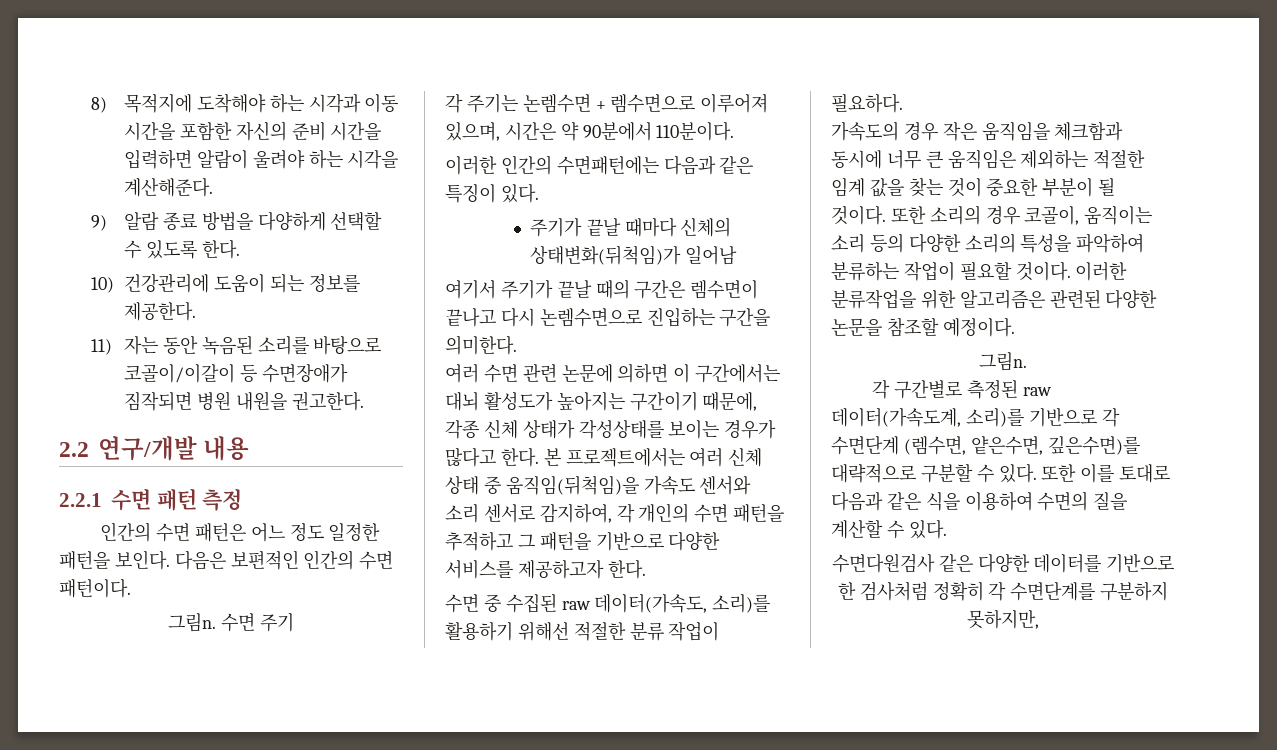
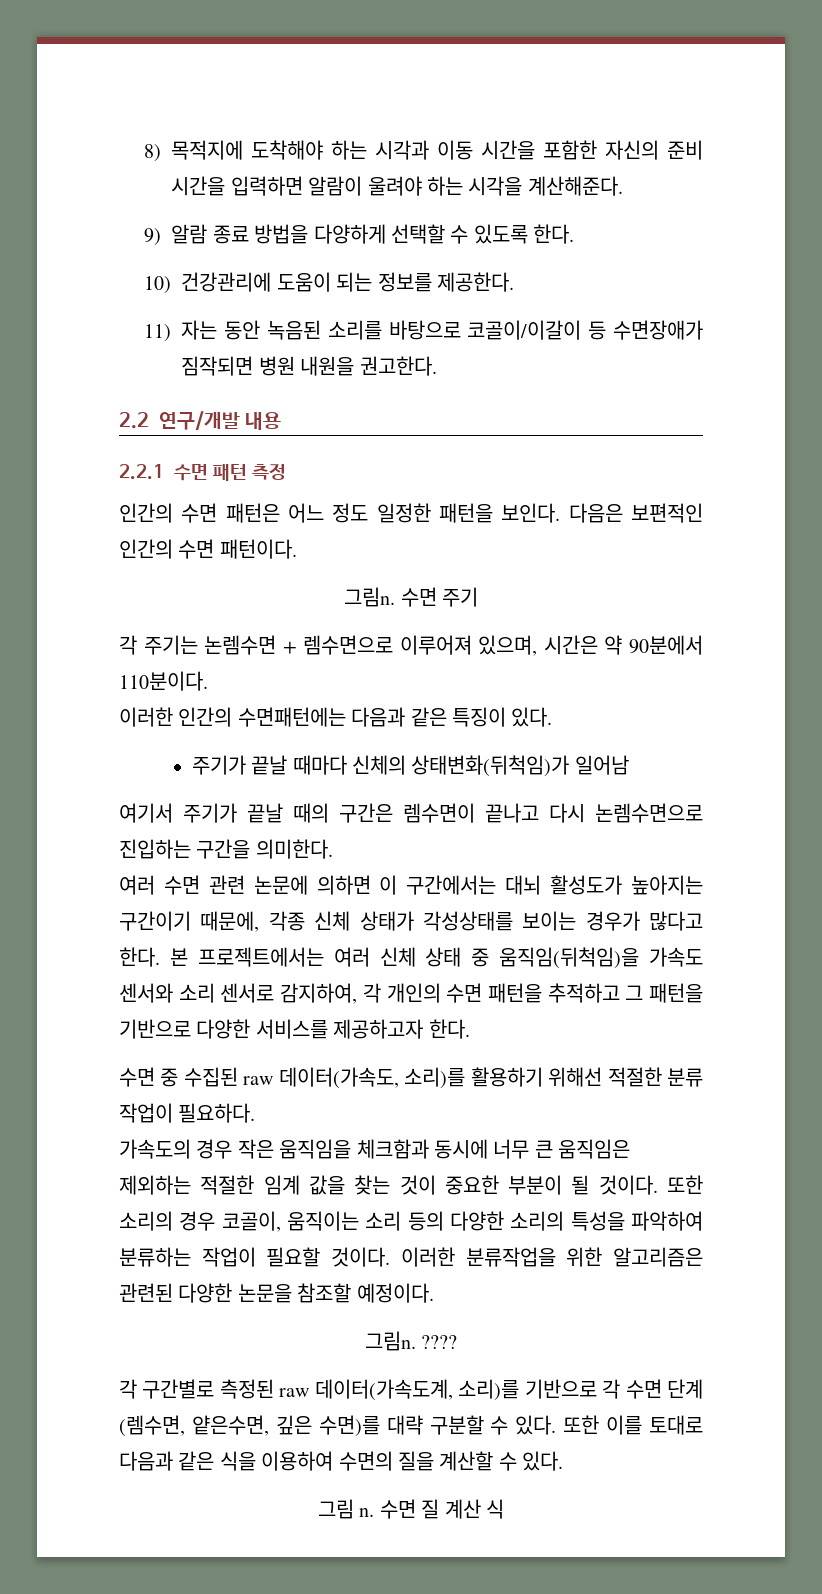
(1027, 361) none -> [421,1335,458,1349] ????
[831,436,1140,455] [831,464,916,483] 수면단계 (렘수면, 얕은수면, 깊은수면)를 대략적으로 -> [625,1379,703,1399] [119,1415,423,1437] 수면 단계 (렘수면, 얕은수면, 깊은 수면)를 대략
[831,553,1175,573] [837,581,1169,601] [967,609,1039,629] 수면다원검사 같은 다양한 데이터를 기반으로 한 검사처럼 정확히 각 수면단계를 구분하지 못하지만, -> [318,1499,504,1519] 그림 n. 수면 질 계산 식

